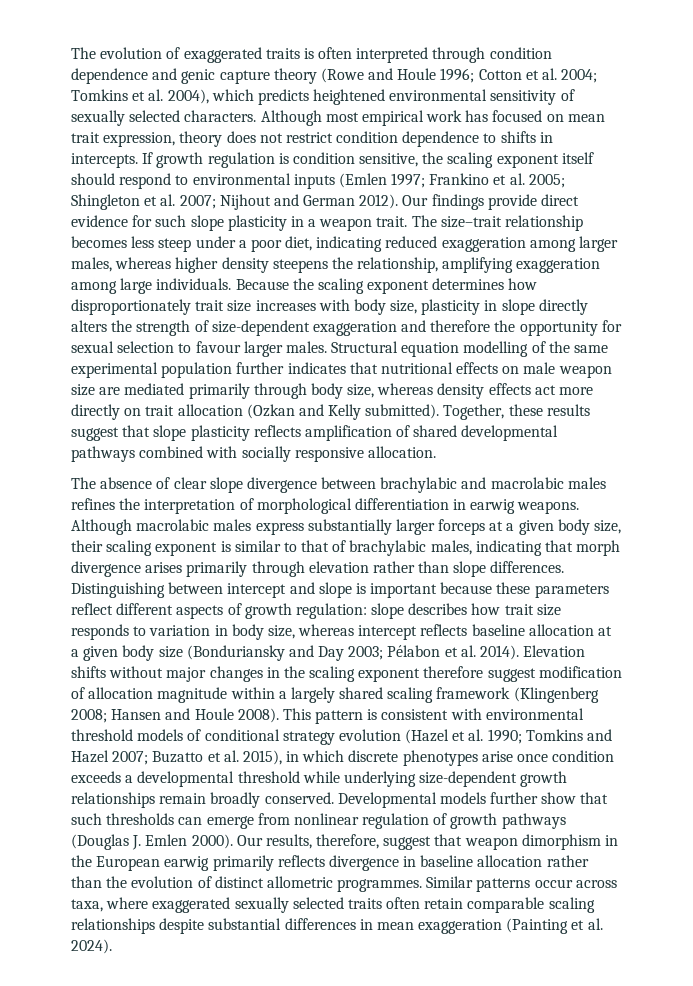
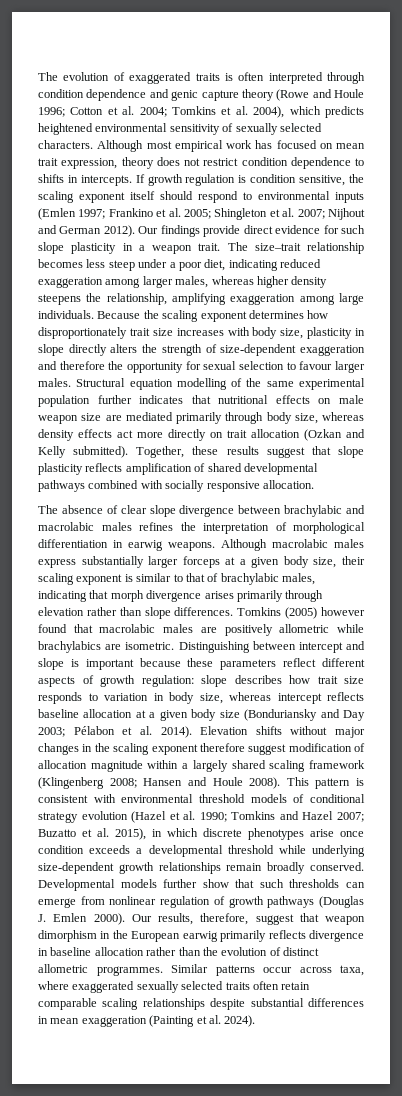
(565, 567) none -> [237,607,365,619] [38,624,365,636] [38,641,175,653] Tomkins (2005) however found that macrolabic males are positively allometric while brachylabics are isometric.

